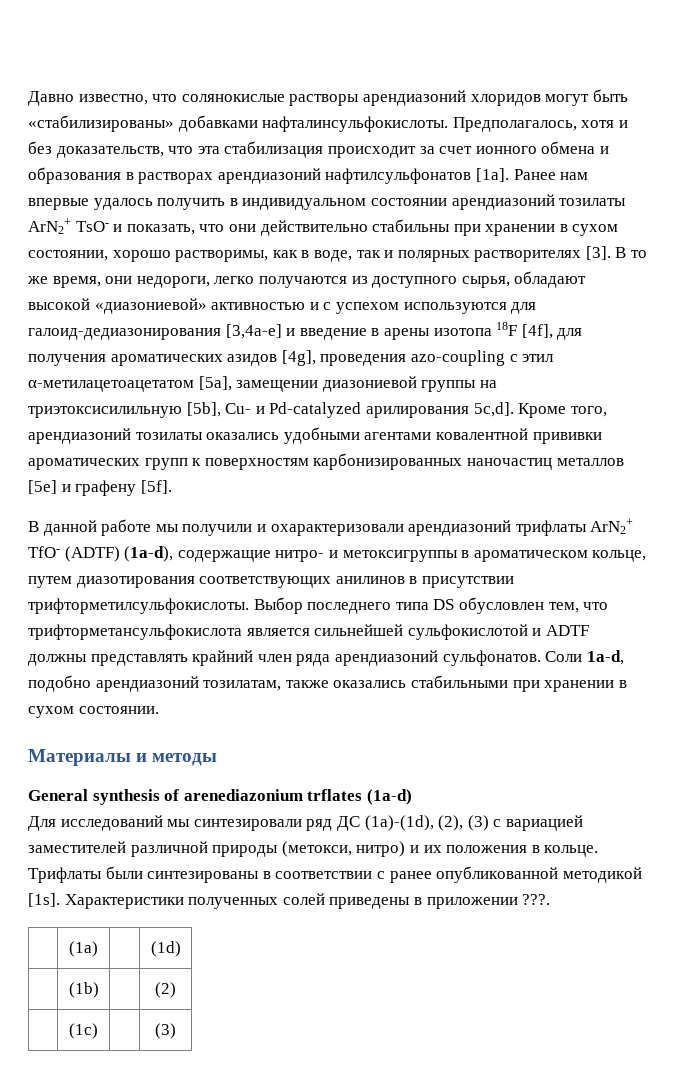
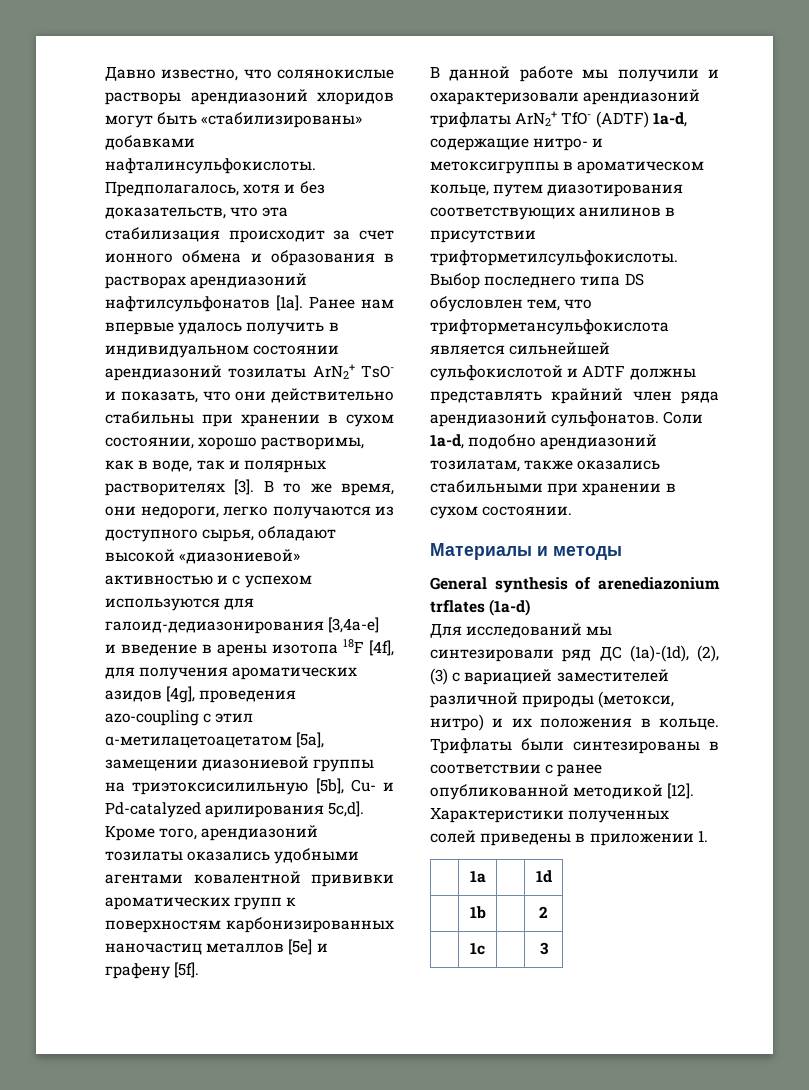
[124,546,174,562] (1a-d), -> [652,112,687,127] 1a-d,
[28,893,60,907] [1s]. -> [667,783,695,799] [12].
[522,894,551,905] [69,941,98,957] [150,941,181,957] [68,982,99,998] [155,982,176,998] [69,1023,98,1039] [155,1023,176,1039] ???. // | (1a) | | (1d) // | (1b) | | (2) // | (1c) | | (3) -> [697,830,708,842] [469,870,486,883] [535,870,552,883] [469,906,486,919] [539,906,548,918] [470,942,485,955] [539,942,549,955] 1. // | 1a | | 1d // | 1b | | 2 // | 1c | | 3

